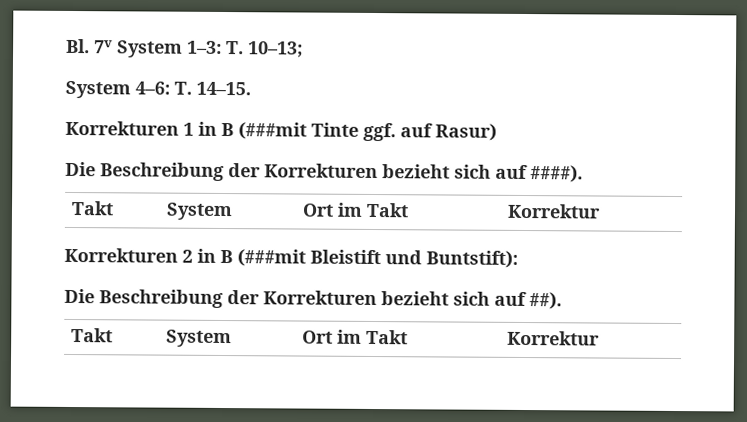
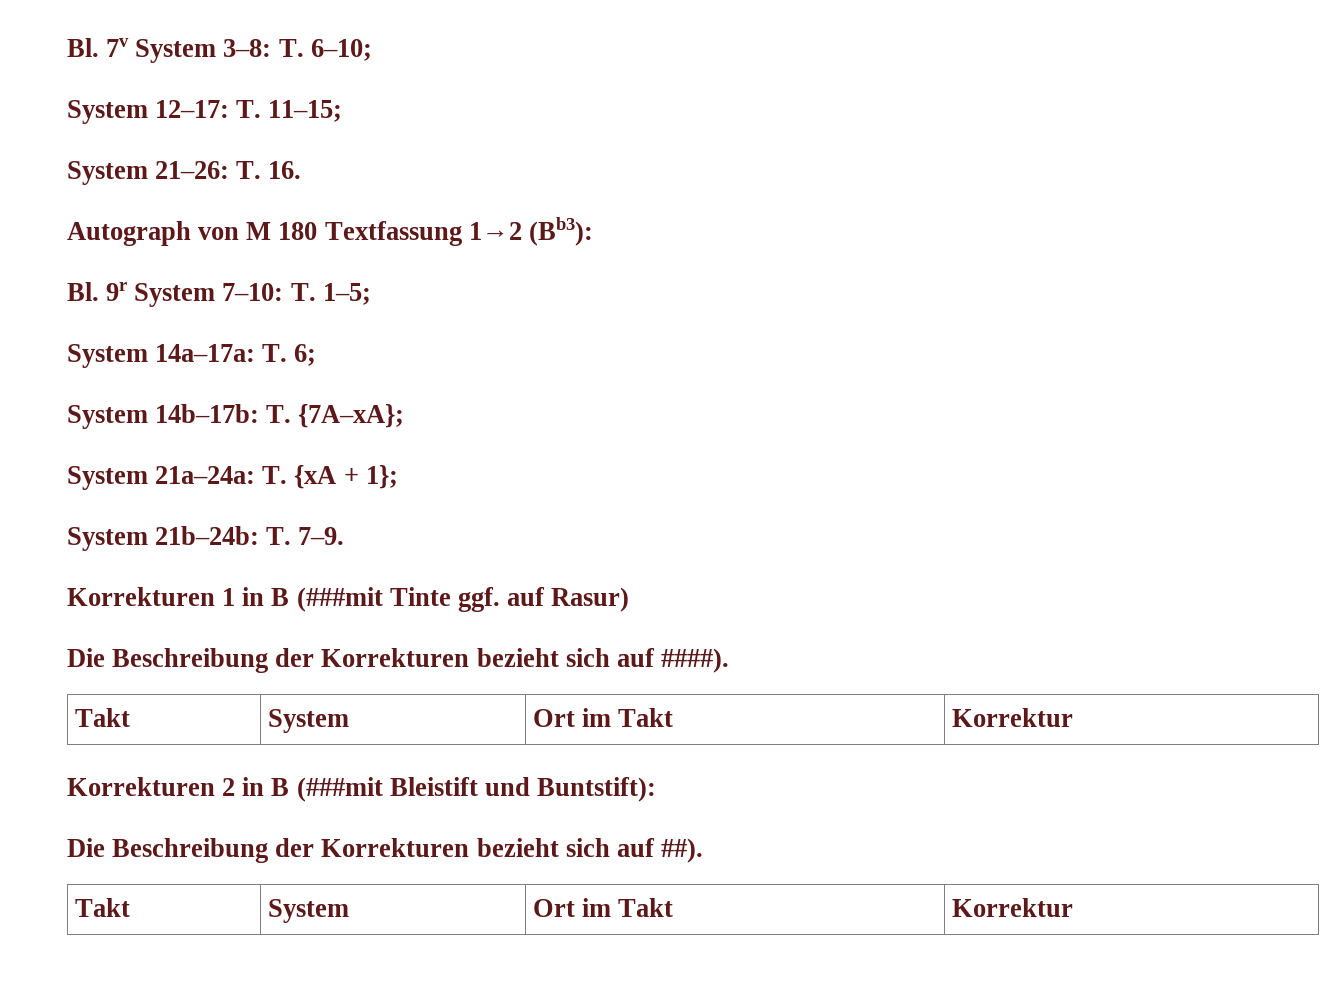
[187,40,303,58] [65,80,251,99] 1–3: T. 10–13; // System 4–6: T. 14–15. -> [223,39,372,61] [67,100,343,124] [67,161,302,185] [67,217,593,246] [67,282,371,307] [67,344,317,368] [67,404,405,429] [67,465,398,490] [67,526,345,551] 3–8: T. 6–10; // System 12–17: T. 11–15; // System 21–26: T. 16. // Autograph von M 180 Textfassung 1→2 (Bb3): // Bl. 9r System 7–10: T. 1–5; // System 14a–17a: T. 6; // System 14b–17b: T. {7A–xA}; // System 21a–24a: T. {xA + 1}; // System 21b–24b: T. 7–9.

